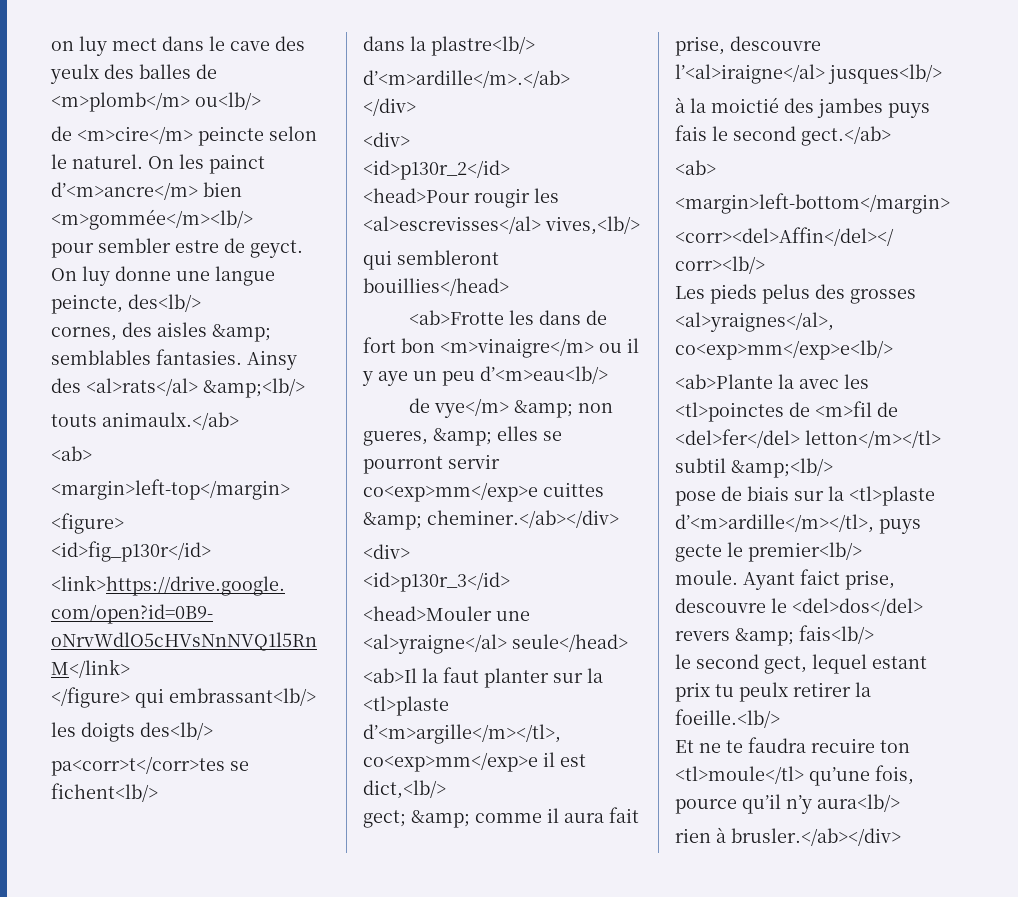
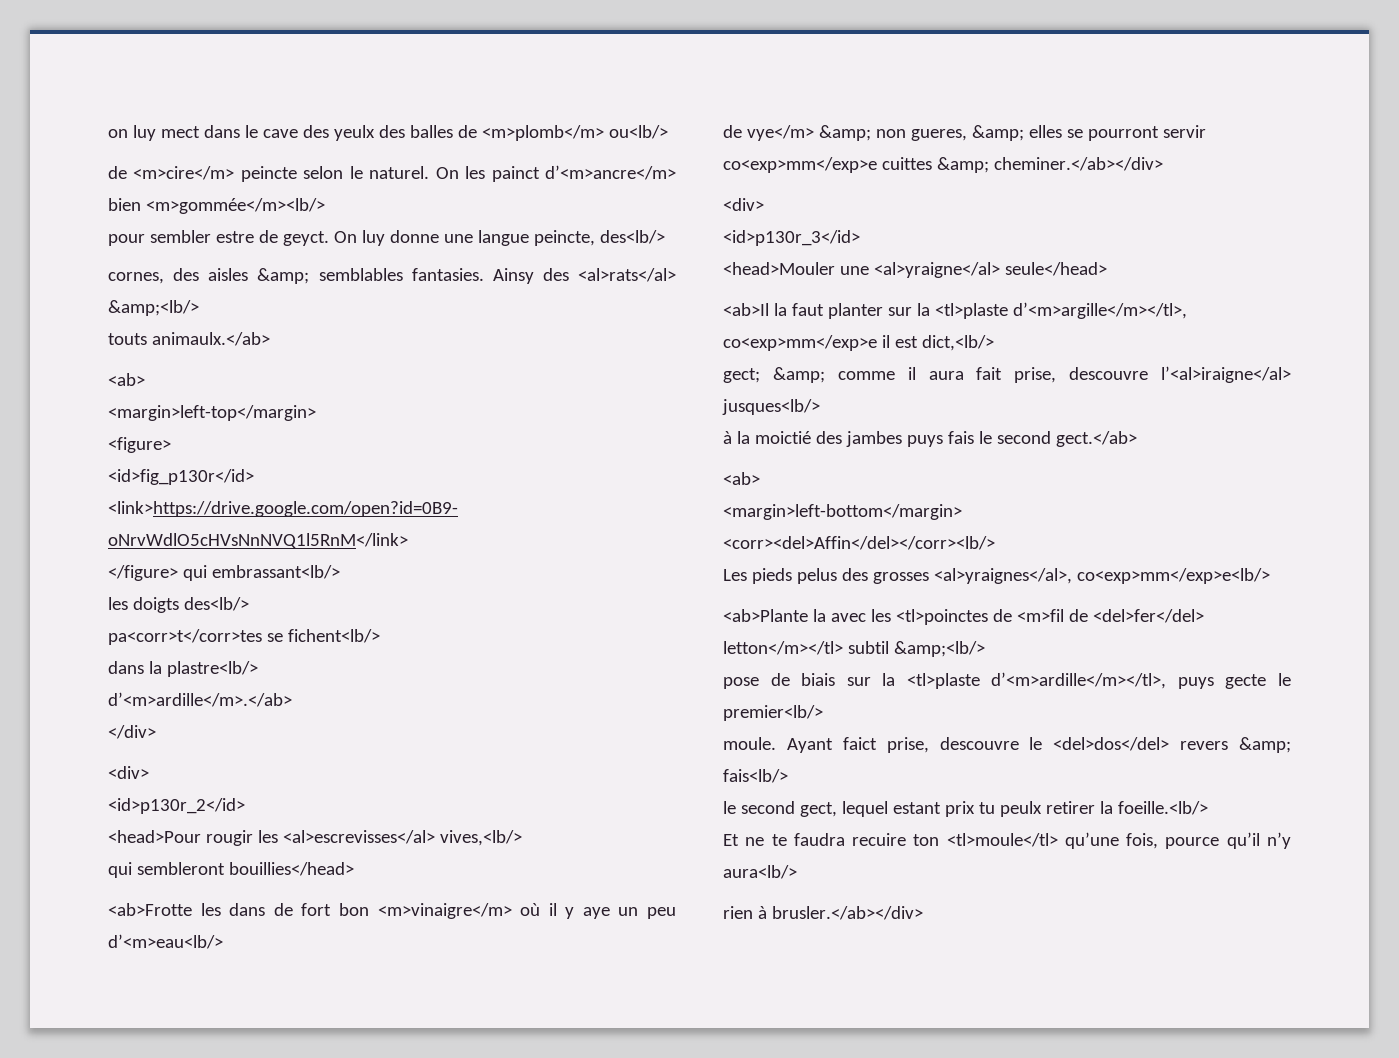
[599,343,622,353] ou -> [520,903,541,916] où

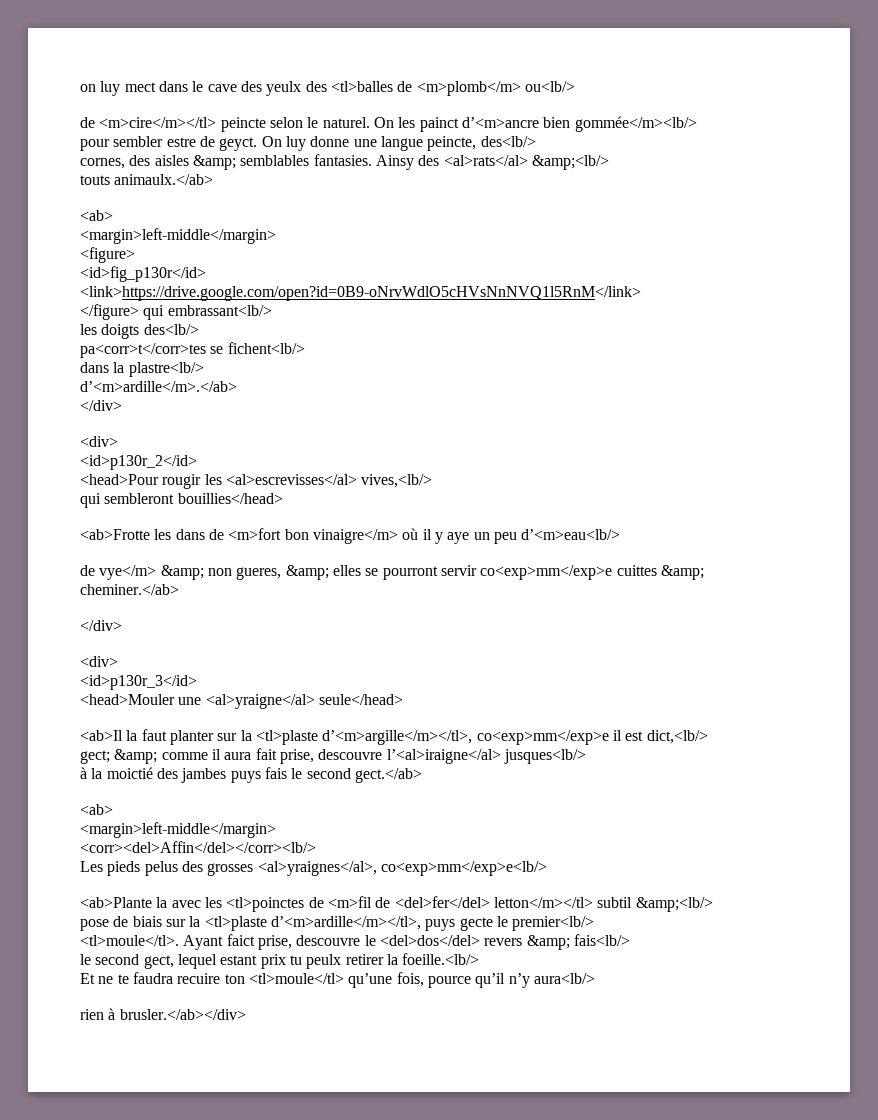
[409,125,453,138] balles -> [330,81,393,92] <tl>balles
[133,166,235,180] <m>cire</m> -> [99,117,217,128] <m>cire</m></tl>
[545,165,676,180] [108,198,325,214] d’<m>ancre</m> bien <m>gommée</m><lb/> -> [461,116,697,132] d’<m>ancre bien gommée</m><lb/>
[108,405,316,421] <margin>left-top</margin> -> [80,228,276,244] <margin>left-middle</margin>
[301,903,512,919] fort bon <m>vinaigre</m> -> [228,528,398,544] <m>fort bon vinaigre</m>
[993,157,1163,171] cheminer.</ab></div> -> [80,584,179,595] [80,620,122,631] cheminer.</ab> // </div>
[723,504,962,520] <margin>left-bottom</margin> -> [80,822,276,838] <margin>left-middle</margin>
[723,737,776,750] moule. -> [80,935,179,946] <tl>moule</tl>.

